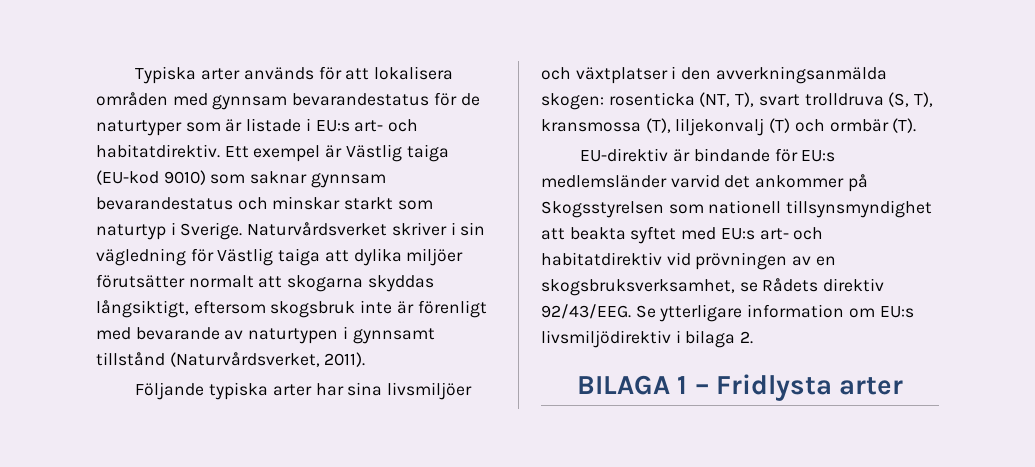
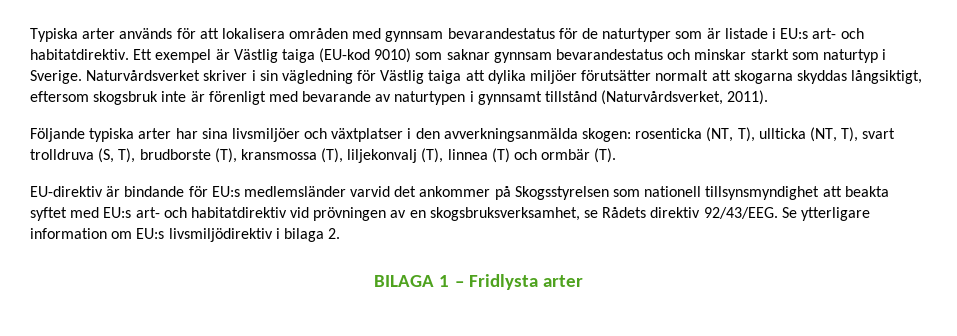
(755, 99) none -> [758,127,859,142] ullticka (NT, T),
(934, 99) none -> [139,148,237,163] brudborste (T),
(765, 127) none -> [421,148,488,163] (T), linnea

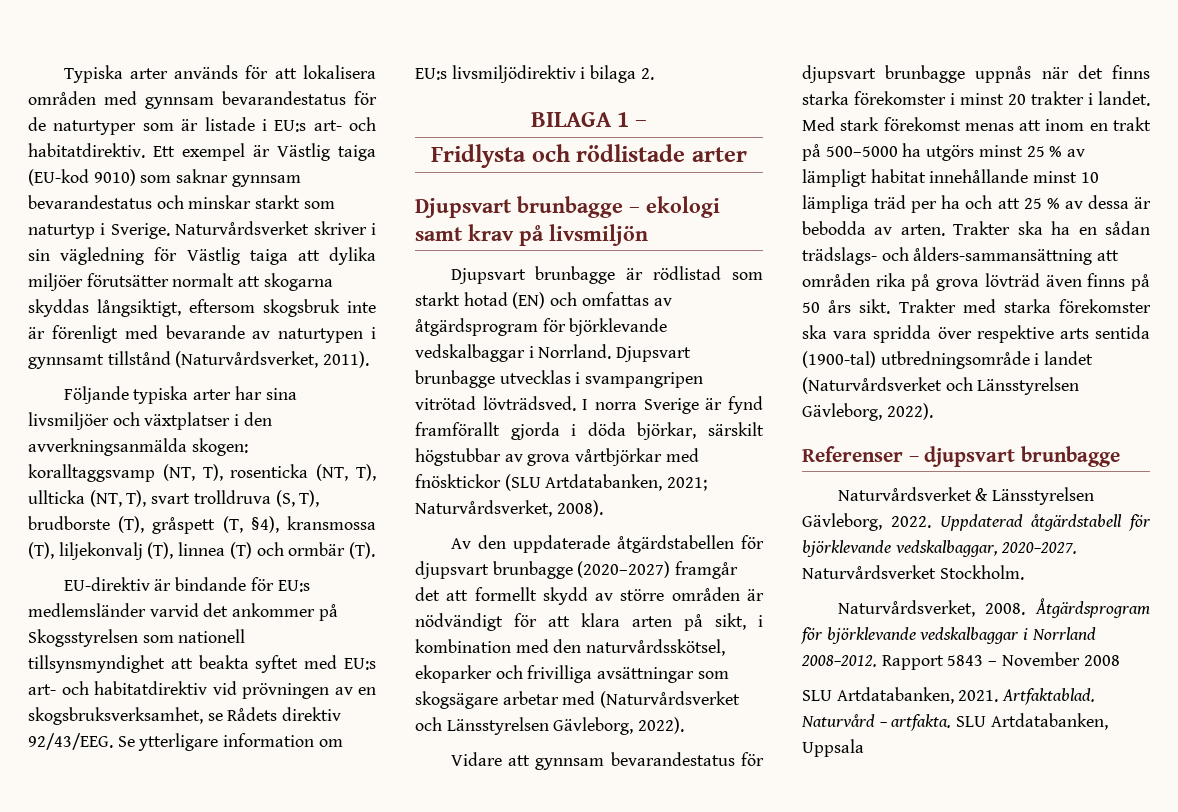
(632, 135) none -> [28,464,223,482] koralltaggsvamp (NT, T),
(237, 155) none -> [152,516,279,534] gråspett (T, §4),
[468,274,583,290] Fridlysta arter -> [431,144,747,168] [415,196,720,218] [415,224,648,246] [450,266,763,284] [415,292,672,309] [415,318,668,336] [415,344,692,362] [415,370,704,388] [415,396,763,414] [415,422,764,440] [415,448,699,466] [415,474,708,491] [415,500,603,517] [450,535,764,553] [415,561,739,579] [415,587,764,605] [415,613,763,631] [415,639,726,656] [415,665,729,683] [415,691,741,709] [415,717,685,735] [450,752,764,770] [802,65,1150,83] [802,91,1150,106] [802,117,1151,131] [802,143,1086,161] [802,169,1099,187] [802,195,1151,213] [802,221,1150,236] [802,247,1120,265] [802,273,1150,291] [802,299,1151,314] [802,325,1150,343] [802,351,1094,369] [802,377,1080,395] [802,403,933,421] [802,446,1120,467] [837,487,1095,505] [802,513,1151,531] [802,540,1078,557] [802,565,1024,580] [837,598,1150,618] [801,627,1096,644] [801,652,1120,670] [802,687,1096,705] [801,713,1108,731] [802,739,864,757] // Fridlysta och rödlistade arter // Djupsvart brunbagge – ekologi samt krav på livsmiljön // Djupsvart brunbagge är rödlistad som starkt hotad (EN) och omfattas av åtgärdsprogram för björklevande vedskalbaggar i Norrland. Djupsvart brunbagge utvecklas i svampangripen vitrötad lövträdsved. I norra Sverige är fynd framförallt gjorda i döda björkar, särskilt högstubbar av grova vårtbjörkar med fnösktickor (SLU Artdatabanken, 2021; Naturvårdsverket, 2008). // Av den uppdaterade åtgärdstabellen för djupsvart brunbagge (2020–2027) framgår det att formellt skydd av större områden är nödvändigt för att klara arten på sikt, i kombination med den naturvårdsskötsel, ekoparker och frivilliga avsättningar som skogsägare arbetar med (Naturvårdsverket och Länsstyrelsen Gävleborg, 2022). // Vidare att gynnsam bevarandestatus för djupsvart brunbagge uppnås när det finns starka förekomster i minst 20 trakter i landet. Med stark förekomst menas att inom en trakt på 500–5000 ha utgörs minst 25 % av lämpligt habitat innehållande minst 10 lämpliga träd per ha och att 25 % av dessa är bebodda av arten. Trakter ska ha en sådan trädslags- och ålders-sammansättning att områden rika på grova lövträd även finns på 50 års sikt. Trakter med starka förekomster ska vara spridda över respektive arts sentida (1900-tal) utbredningsområde i landet (Naturvårdsverket och Länsstyrelsen Gävleborg, 2022). // Referenser – djupsvart brunbagge // Naturvårdsverket & Länsstyrelsen Gävleborg, 2022. Uppdaterad åtgärdstabell för björklevande vedskalbaggar, 2020–2027. Naturvårdsverket Stockholm. // Naturvårdsverket, 2008. Åtgärdsprogram för björklevande vedskalbaggar i Norrland 2008–2012. Rapport 5843 – November 2008 // SLU Artdatabanken, 2021. Artfaktablad. Naturvård – artfakta. SLU Artdatabanken, Uppsala

